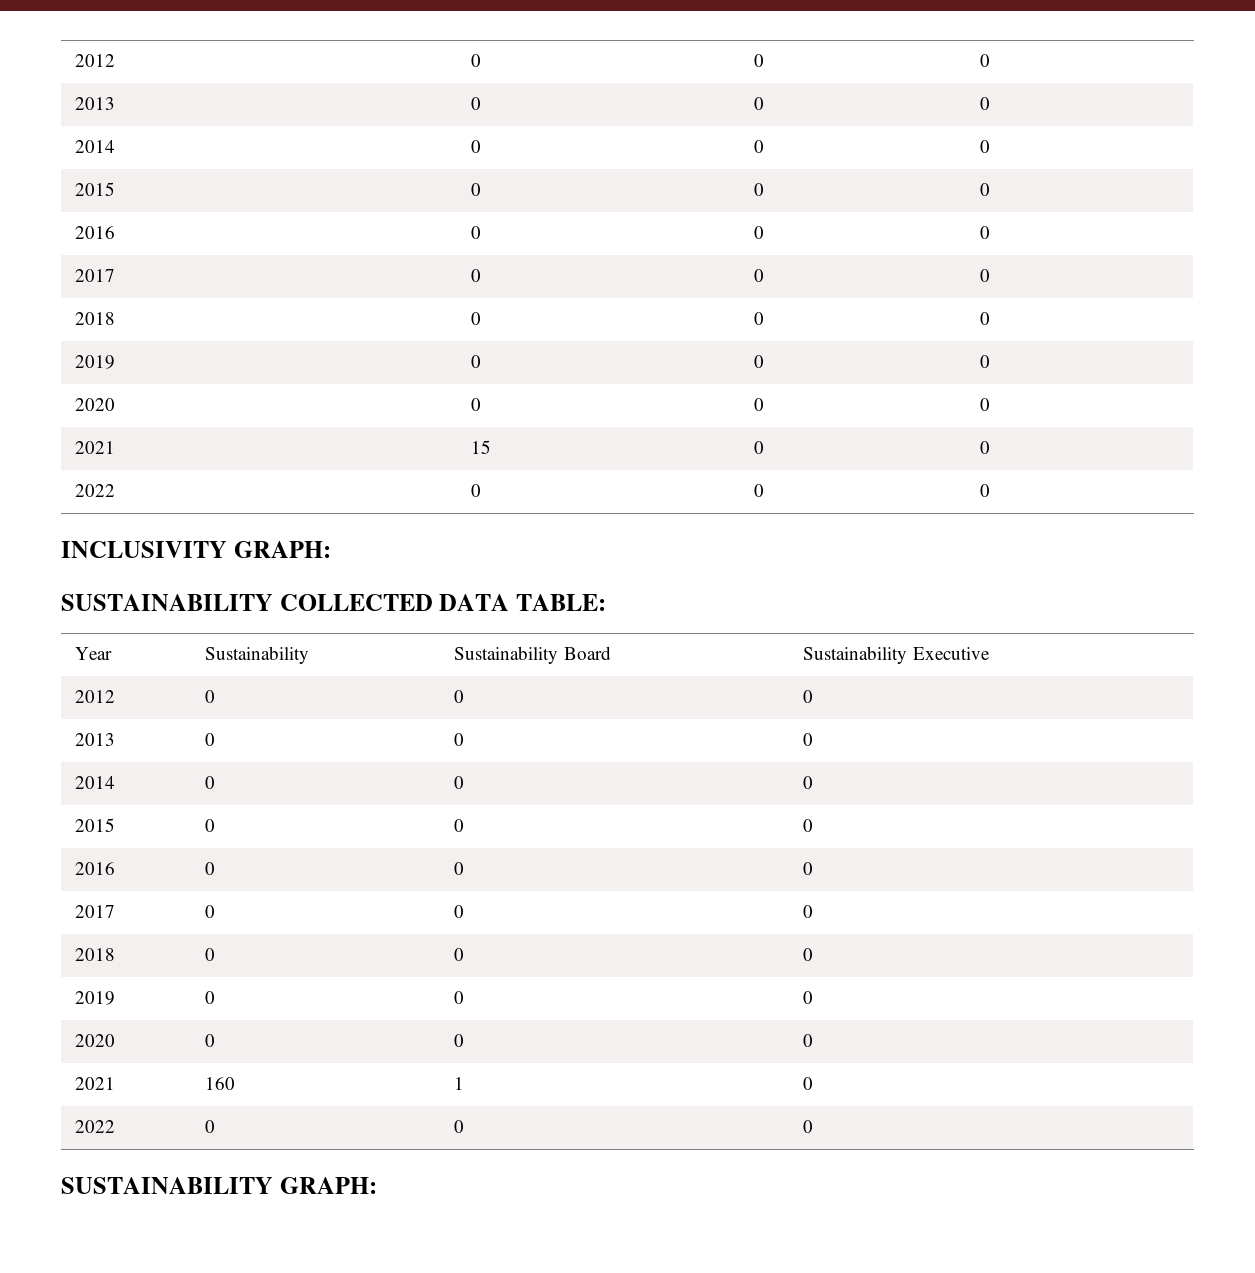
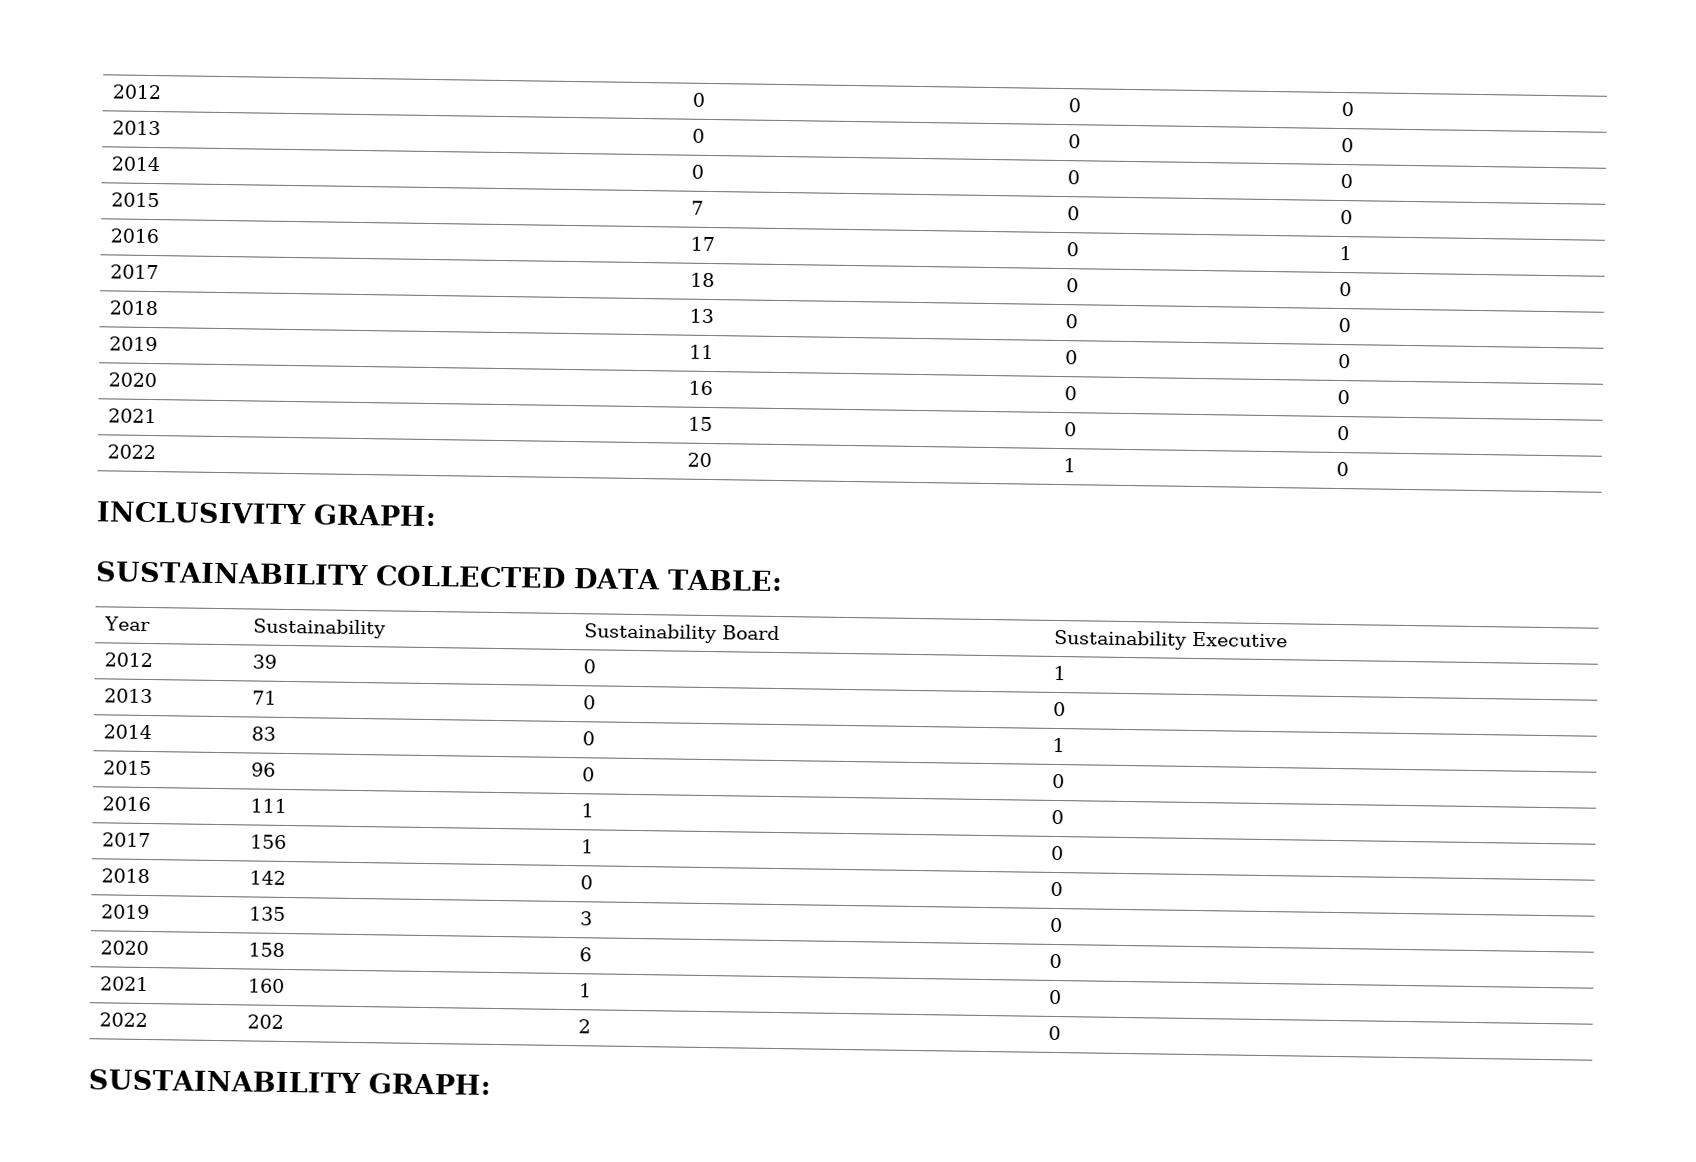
[471,183,482,196] [754,183,765,196] [980,183,991,196] [75,226,116,239] [471,226,482,239] [754,226,765,239] [980,226,991,239] [75,269,116,282] [471,269,482,282] [754,269,765,282] [980,269,991,282] [75,312,116,325] [471,312,482,325] [754,312,765,325] [980,312,991,325] [75,355,116,369] [471,355,482,368] [754,355,765,368] [980,355,991,368] [75,398,116,411] [471,398,482,411] 0 | 0 | 0 // 2016 | 0 | 0 | 0 // 2017 | 0 | 0 | 0 // 2018 | 0 | 0 | 0 // 2019 | 0 | 0 | 0 // 2020 | 0 -> [690,200,704,215] [1066,206,1080,221] [1339,209,1353,225] [109,228,159,244] [689,236,715,252] [1065,242,1079,257] [1338,245,1352,261] [109,264,159,280] [689,272,715,288] [1065,278,1079,293] [1338,281,1352,297] [108,300,158,316] [688,308,714,324] [1064,314,1078,329] [1337,317,1351,333] [108,336,158,352] [688,344,714,360] [1064,350,1078,365] [1337,353,1351,369] [107,372,157,388] [687,380,713,396] 7 | 0 | 0 // 2016 | 17 | 0 | 1 // 2017 | 18 | 0 | 0 // 2018 | 13 | 0 | 0 // 2019 | 11 | 0 | 0 // 2020 | 16
[471,484,482,497] [754,484,765,497] 0 | 0 -> [686,452,712,468] [1062,458,1076,473] 20 | 1
[205,690,216,703] [454,690,465,703] [803,690,814,703] [75,733,116,746] [205,733,216,746] [454,733,465,746] [803,733,814,746] [75,776,116,789] [205,776,216,789] [454,776,465,789] [803,776,814,789] [75,818,116,832] [205,819,216,832] [454,819,465,832] [803,819,814,832] [75,862,116,875] [205,862,216,875] [454,862,465,875] [803,862,814,875] [75,905,116,918] [205,905,216,918] [454,905,465,918] [803,905,814,918] [75,948,116,961] [205,948,216,961] [454,948,465,961] [803,948,814,961] [75,991,116,1005] [205,991,216,1004] [454,991,465,1004] [803,991,814,1004] [75,1034,116,1047] [205,1034,216,1047] [454,1034,465,1047] 0 | 0 | 0 // 2013 | 0 | 0 | 0 // 2014 | 0 | 0 | 0 // 2015 | 0 | 0 | 0 // 2016 | 0 | 0 | 0 // 2017 | 0 | 0 | 0 // 2018 | 0 | 0 | 0 // 2019 | 0 | 0 | 0 // 2020 | 0 | 0 -> [251,654,277,669] [582,659,596,674] [1052,665,1066,681] [103,688,153,704] [251,690,277,705] [582,695,596,710] [1052,701,1066,717] [102,724,152,740] [250,726,276,741] [581,731,595,746] [1051,737,1065,753] [102,760,152,776] [250,762,276,777] [581,767,595,782] [1051,773,1065,789] [101,796,151,812] [249,798,287,813] [580,803,594,818] [1050,809,1064,825] [101,832,151,848] [249,834,287,849] [580,839,594,854] [1050,845,1064,861] [100,868,150,884] [248,870,286,885] [579,875,593,890] [1049,881,1063,897] [100,904,150,920] [248,906,286,921] [579,911,593,926] [1048,917,1063,933] [99,940,149,956] [247,942,285,957] [578,947,592,962] 39 | 0 | 1 // 2013 | 71 | 0 | 0 // 2014 | 83 | 0 | 1 // 2015 | 96 | 0 | 0 // 2016 | 111 | 1 | 0 // 2017 | 156 | 1 | 0 // 2018 | 142 | 0 | 0 // 2019 | 135 | 3 | 0 // 2020 | 158 | 6
[205,1120,216,1133] [454,1120,465,1133] 0 | 0 -> [246,1014,284,1029] [577,1019,591,1034] 202 | 2

